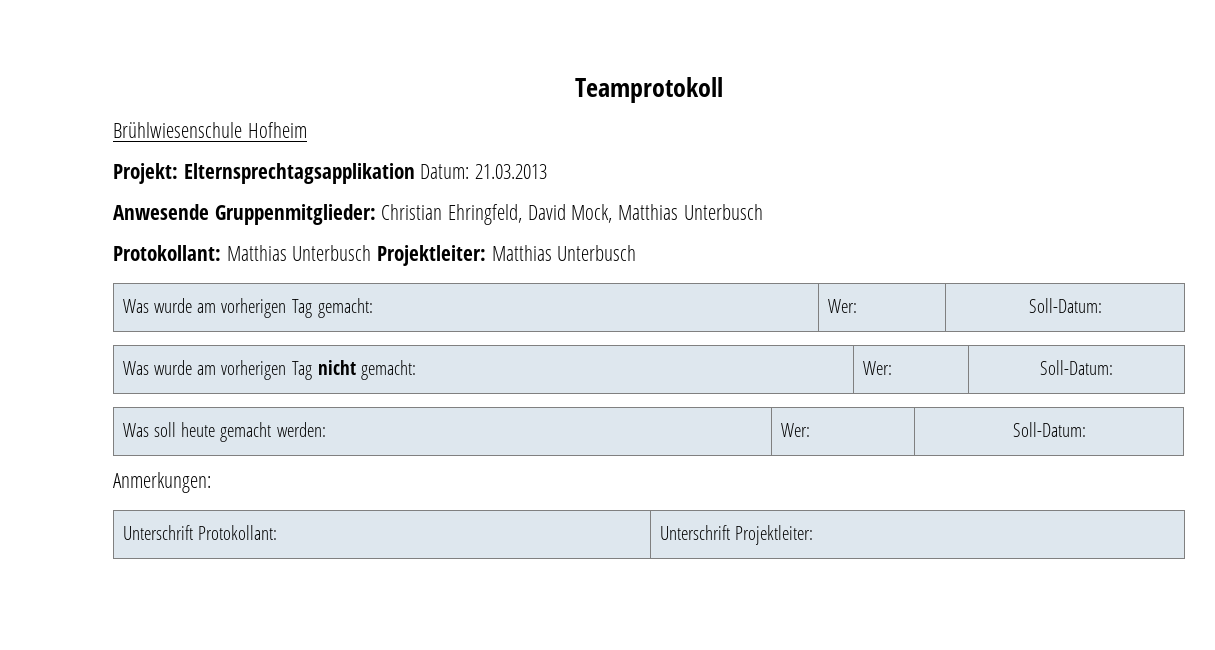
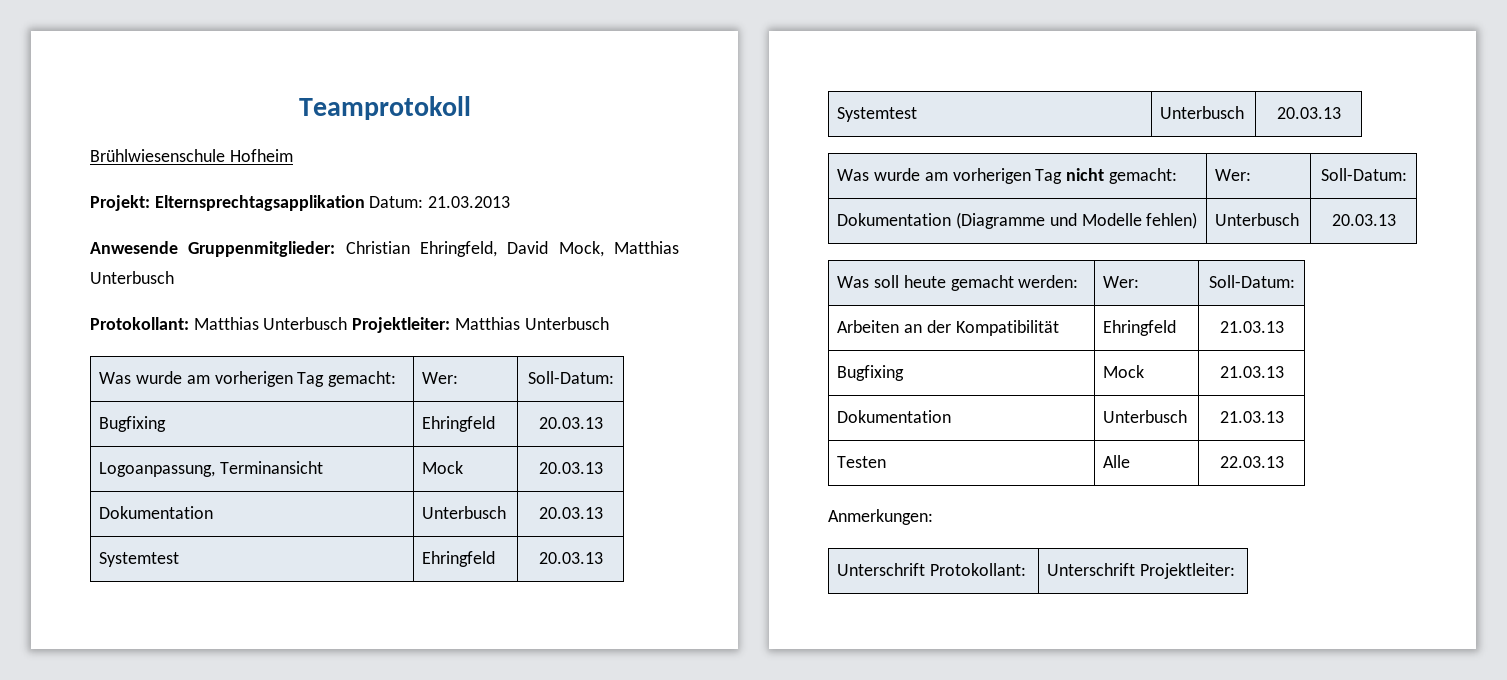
(1102, 305) none -> [99,416,167,432] [422,416,496,432] [538,417,603,429] [99,461,324,477] [422,461,464,474] [538,462,603,474] [99,506,214,519] [422,506,507,519] [538,507,603,519] [99,552,180,567] [422,551,496,567] [538,552,603,564] [837,107,918,122] [1160,106,1245,119] [1276,107,1341,119] // Bugfixing | Ehringfeld | 20.03.13 // Logoanpassung, Terminansicht | Mock | 20.03.13 // Dokumentation | Unterbusch | 20.03.13 // Systemtest | Ehringfeld | 20.03.13 // Systemtest | Unterbusch | 20.03.13
(1113, 367) none -> [837,212,1198,229] [1215,213,1300,226] [1331,214,1396,226] // Dokumentation (Diagramme und Modelle fehlen) | Unterbusch | 20.03.13
(1086, 429) none -> [837,320,1059,336] [1103,320,1177,336] [1219,321,1284,333] [837,365,905,381] [1103,365,1145,378] [1219,366,1284,378] [837,410,952,423] [1103,410,1188,423] [1219,411,1284,423] [837,456,887,468] [1103,455,1131,468] [1219,456,1284,468] // Arbeiten an der Kompatibilität | Ehringfeld | 21.03.13 // Bugfixing | Mock | 21.03.13 // Dokumentation | Unterbusch | 21.03.13 // Testen | Alle | 22.03.13

